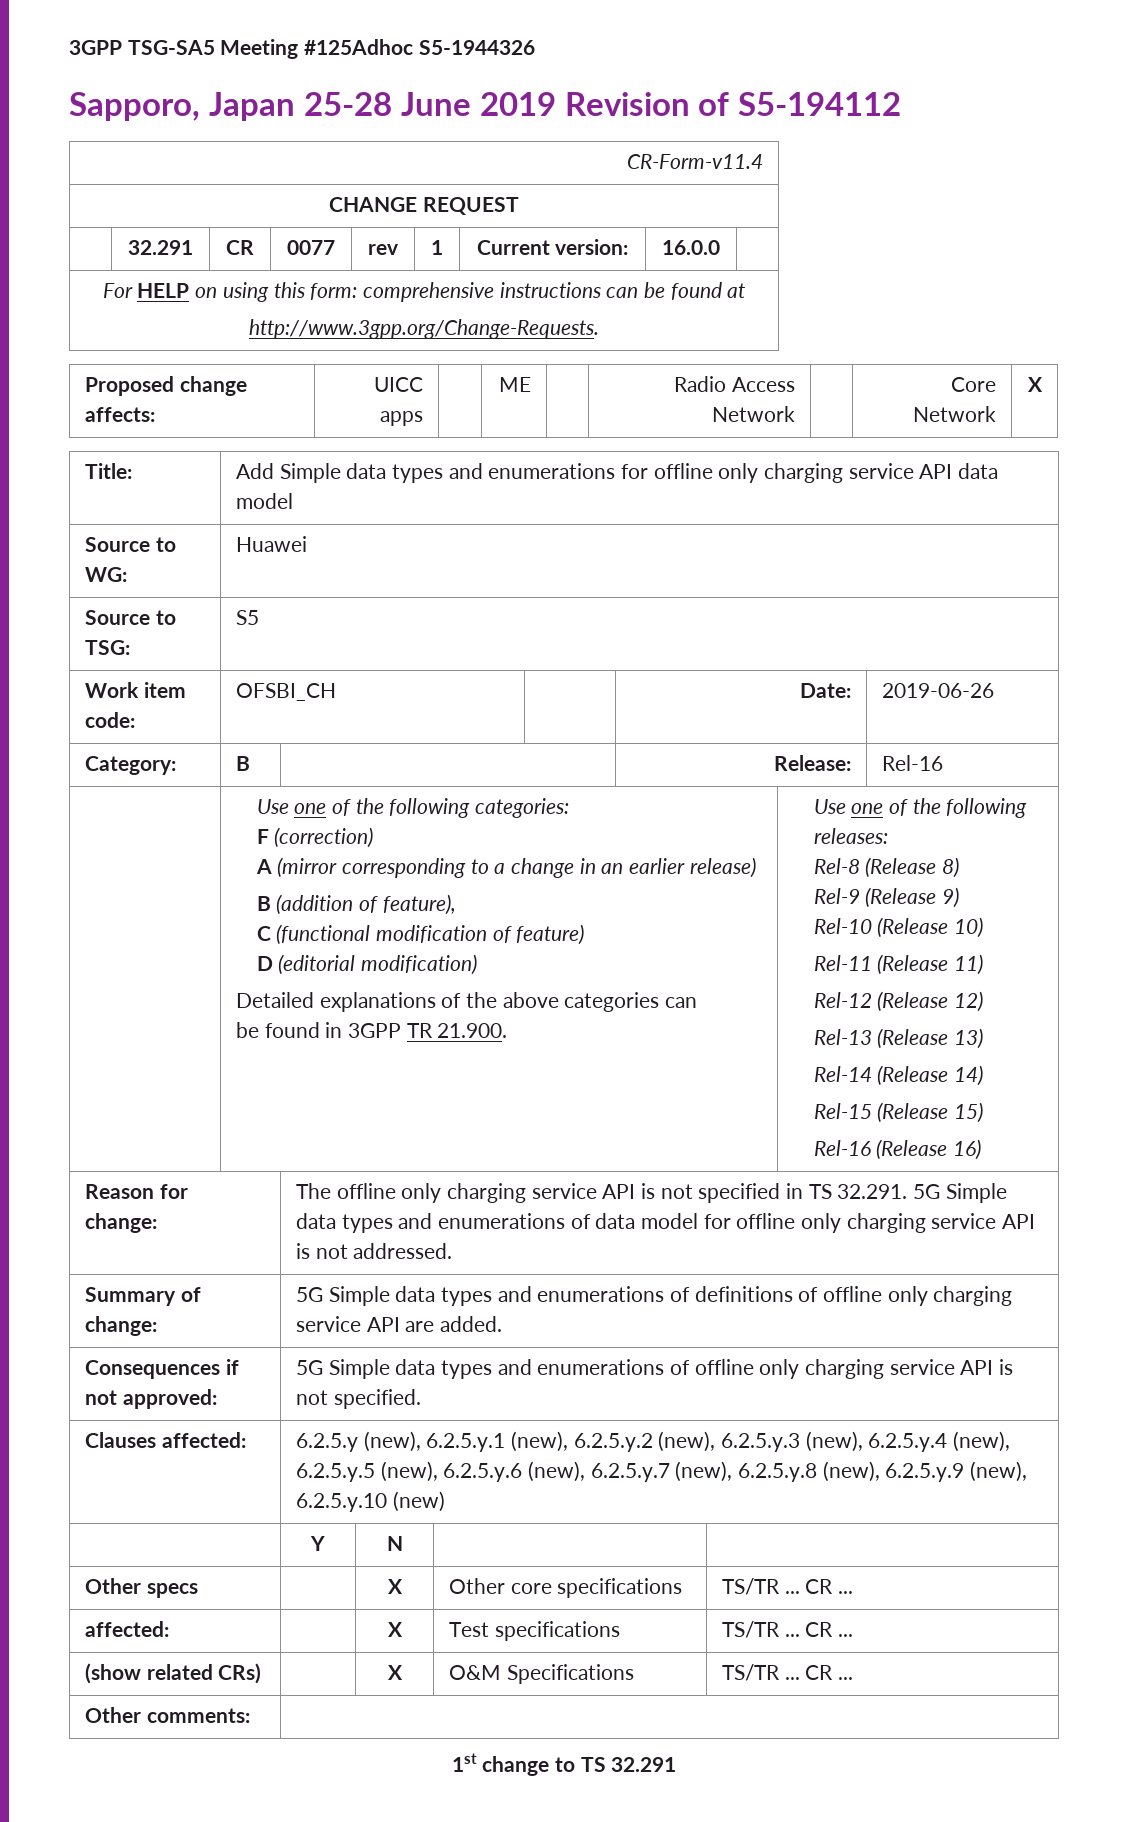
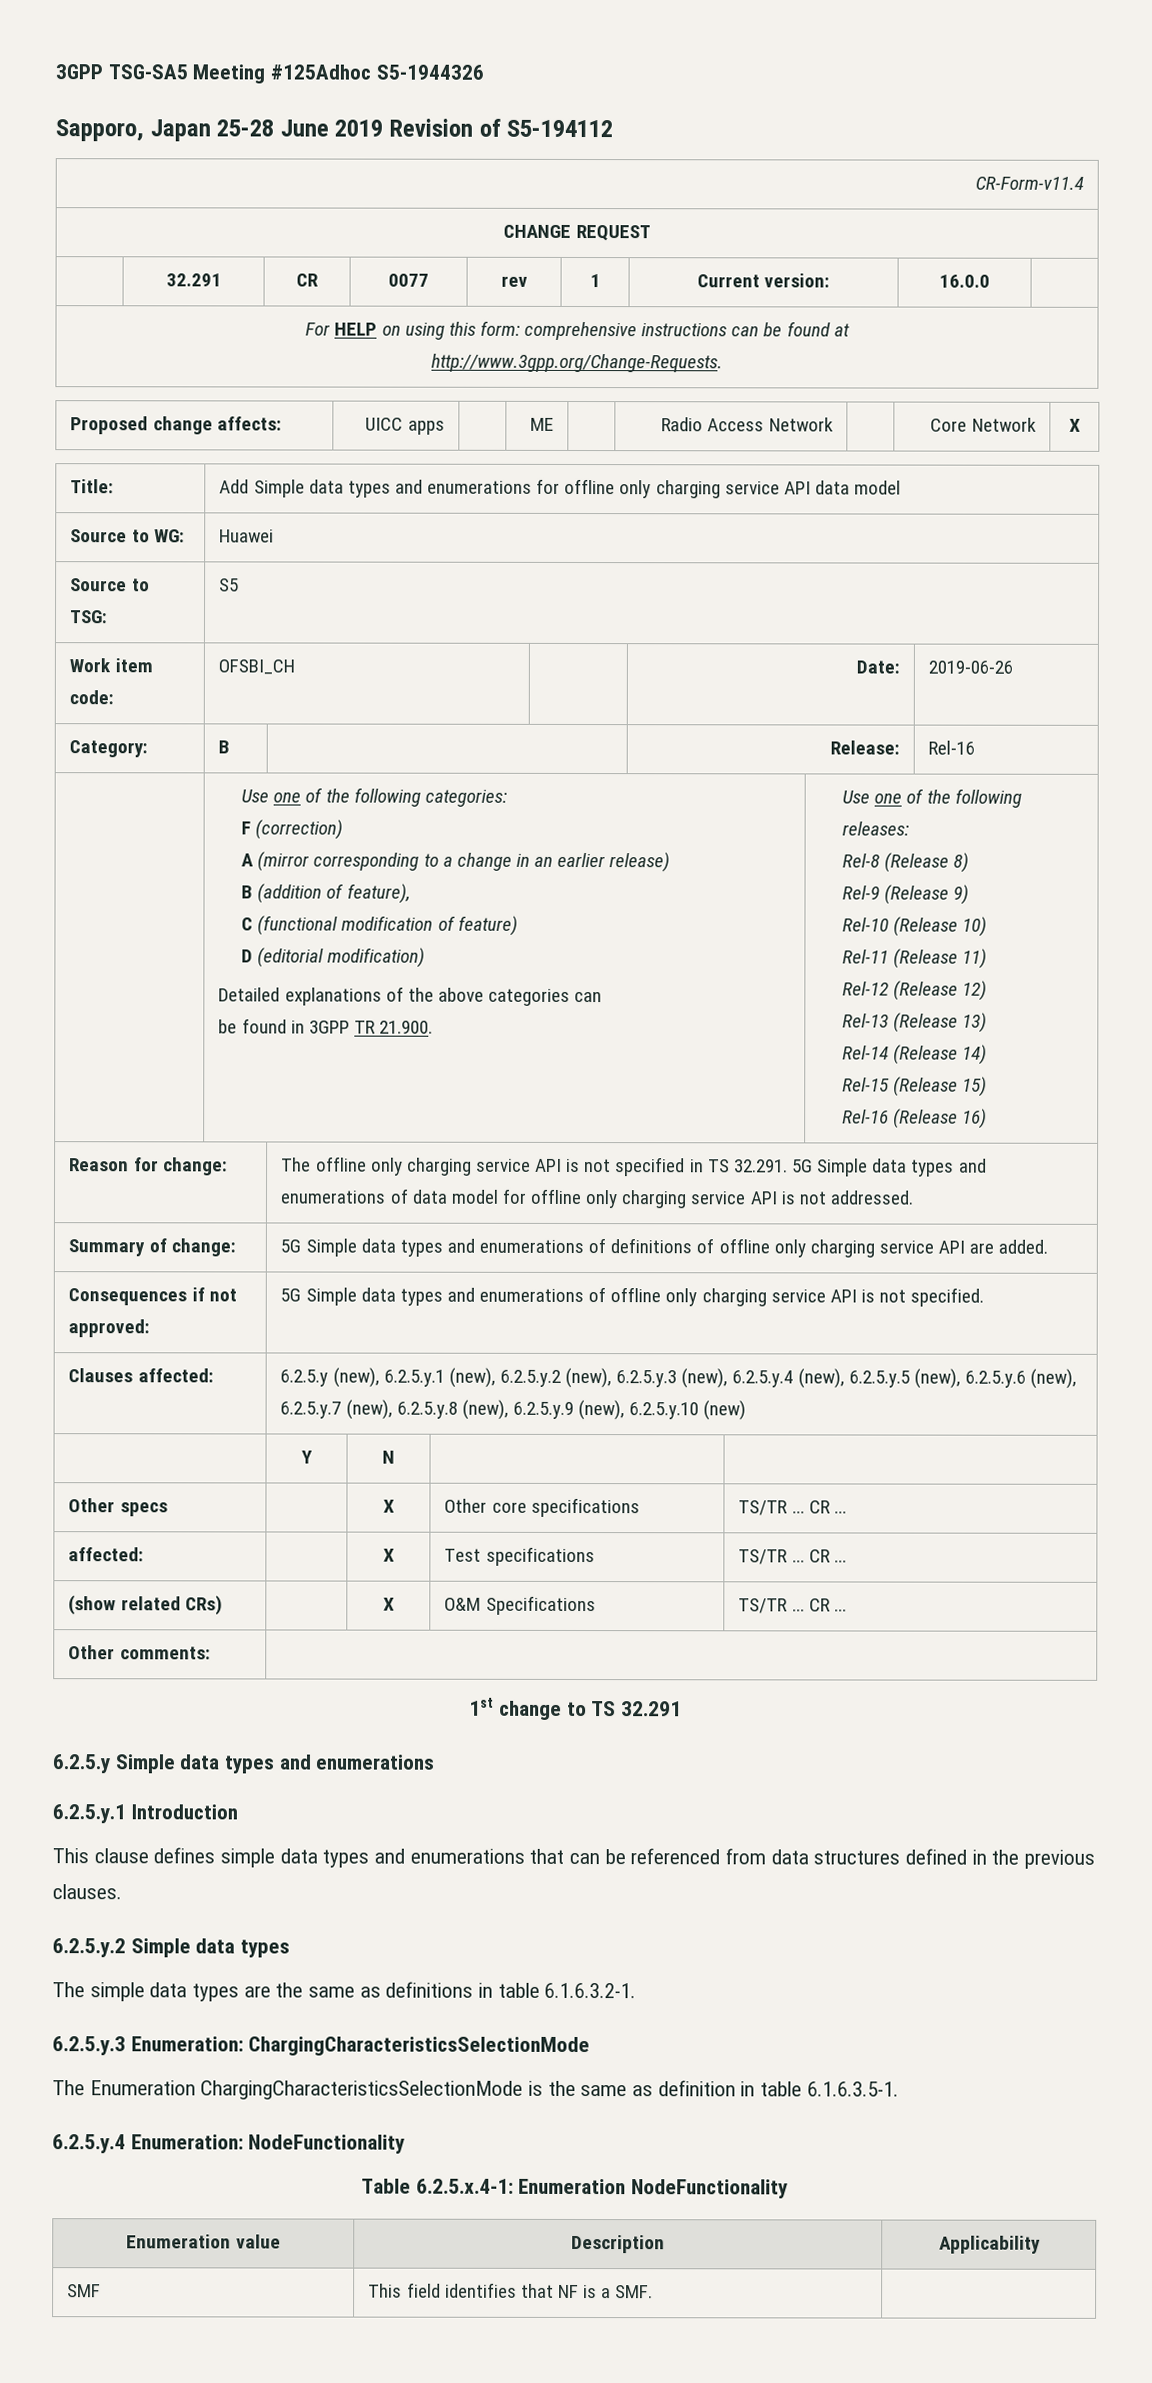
(677, 1764) none -> [52,1754,436,1774] [52,1804,238,1824] [52,1847,1096,1869] [52,1884,122,1900] [52,1938,291,1958] [52,1981,637,2002] [52,2036,591,2057] [52,2080,899,2100] [52,2134,406,2154] [360,2178,789,2199] [126,2234,281,2249] [571,2234,665,2254] [938,2235,1041,2254] [67,2284,102,2298] [368,2282,654,2299] // 6.2.5.y Simple data types and enumerations // 6.2.5.y.1 Introduction // This clause defines simple data types and enumerations that can be referenced from data structures defined in the previous clauses. // 6.2.5.y.2 Simple data types // The simple data types are the same as definitions in table 6.1.6.3.2-1. // 6.2.5.y.3 Enumeration: ChargingCharacteristicsSelectionMode // The Enumeration ChargingCharacteristicsSelectionMode is the same as definition in table 6.1.6.3.5-1. // 6.2.5.y.4 Enumeration: NodeFunctionality // Table 6.2.5.x.4-1: Enumeration NodeFunctionality // Enumeration value | Description | Applicability // SMF | This field identifies that NF is a SMF. |

